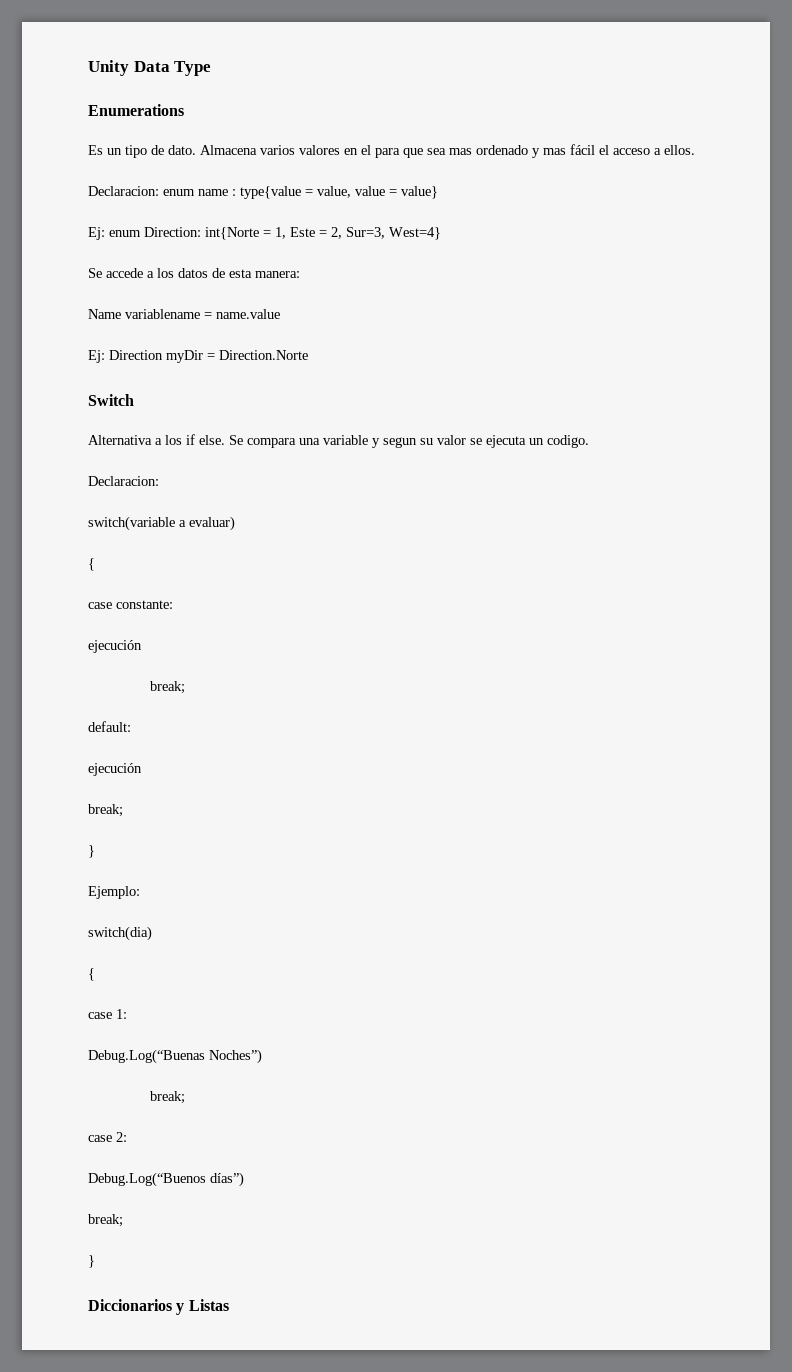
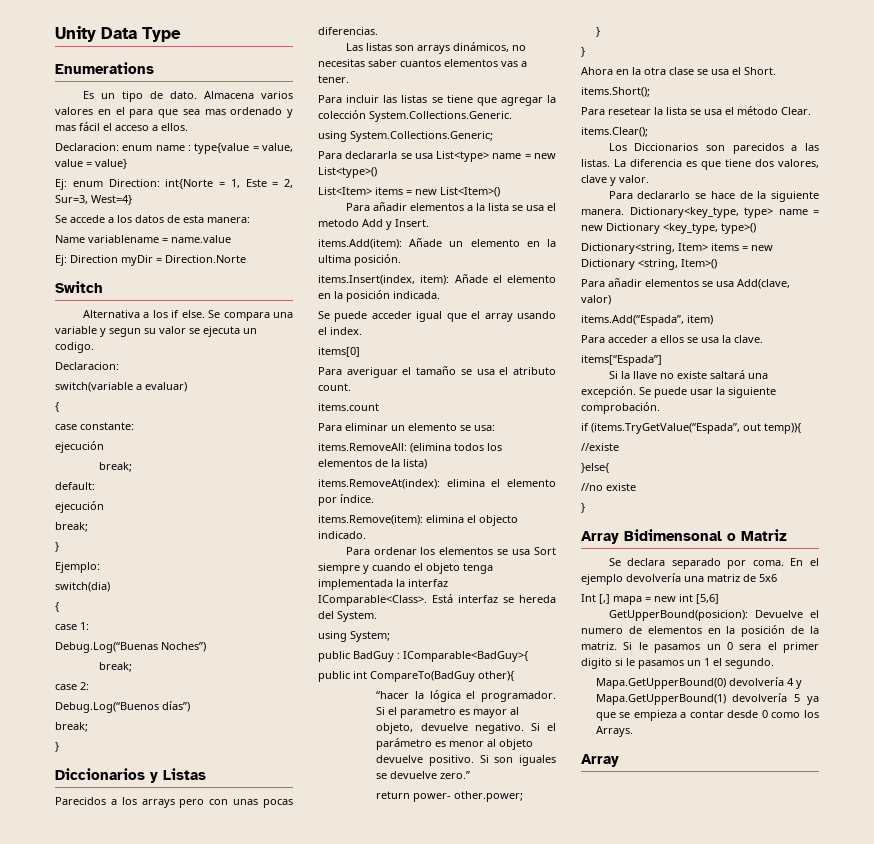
(229, 1305) none -> [55,797,293,808] [318,27,378,35] [345,42,526,54] [318,59,527,67] [318,75,349,83] [318,95,556,106] [318,110,512,122] [318,131,493,142] [318,151,556,162] [318,167,377,178] [318,187,500,197] [345,202,556,211] [318,219,429,230] [318,238,556,249] [318,254,401,266] [318,274,556,285] [318,290,440,302] [318,311,556,322] [318,327,362,335] [318,347,360,357] [318,366,556,378] [318,383,351,391] [318,403,379,411] [318,423,495,431] [318,443,502,453] [318,459,427,469] [318,479,556,489] [318,494,374,506] [318,515,518,526] [318,531,366,539] [345,547,556,555] [318,563,493,574] [318,579,448,590] [318,594,556,606] [318,611,377,622] [318,631,390,642] [318,651,528,662] [318,671,514,682] [376,690,556,702] [376,707,520,718] [376,723,556,734] [376,738,534,750] [376,755,556,766] [376,771,471,779] [376,791,524,802] [595,27,600,37] [581,47,585,57] [581,67,776,75] [581,87,650,97] [581,106,811,115] [581,127,648,137] [608,143,819,154] [581,159,819,170] [581,175,649,186] [608,191,819,202] [581,207,819,218] [581,223,756,234] [581,243,773,254] [581,259,717,270] [581,278,790,289] [581,295,611,305] [581,315,713,326] [581,335,763,343] [581,355,662,366] [608,370,768,379] [581,386,776,398] [581,402,660,414] [581,423,801,434] [581,443,619,451] [581,463,609,473] [581,483,636,491] [581,503,585,513] [581,529,787,544] [608,558,819,569] [581,573,777,585] [581,594,719,605] [608,610,819,621] [581,625,819,637] [581,642,819,653] [581,658,774,669] [595,677,802,689] [595,693,819,705] [595,710,819,721] [595,726,633,737] [581,754,619,767] // Parecidos a los arrays pero con unas pocas diferencias. // Las listas son arrays dinámicos, no necesitas saber cuantos elementos vas a tener. // Para incluir las listas se tiene que agregar la colección System.Collections.Generic. // using System.Collections.Generic; // Para declararla se usa List<type> name = new List<type>() // List<Item> items = new List<Item>() // Para añadir elementos a la lista se usa el metodo Add y Insert. // items.Add(item): Añade un elemento en la ultima posición. // items.Insert(index, item): Añade el elemento en la posición indicada. // Se puede acceder igual que el array usando el index. // items[0] // Para averiguar el tamaño se usa el atributo count. // items.count // Para eliminar un elemento se usa: // items.RemoveAll: (elimina todos los elementos de la lista) // items.RemoveAt(index): elimina el elemento por índice. // items.Remove(item): elimina el objecto indicado. // Para ordenar los elementos se usa Sort siempre y cuando el objeto tenga implementada la interfaz IComparable<Class>. Está interfaz se hereda del System. // using System; // public BadGuy : IComparable<BadGuy>{ // public int CompareTo(BadGuy other){ // “hacer la lógica el programador. Si el parametro es mayor al objeto, devuelve negativo. Si el parámetro es menor al objeto devuelve positivo. Si son iguales se devuelve zero.” // return power- other.power; // } // } // Ahora en la otra clase se usa el Short. // items.Short(); // Para resetear la lista se usa el método Clear. // items.Clear(); // Los Diccionarios son parecidos a las listas. La diferencia es que tiene dos valores, clave y valor. // Para declararlo se hace de la siguiente manera. Dictionary<key_type, type> name = new Dictionary <key_type, type>() // Dictionary<string, Item> items = new Dictionary <string, Item>() // Para añadir elementos se usa Add(clave, valor) // items.Add(“Espada”, item) // Para acceder a ellos se usa la clave. // items[“Espada”] // Si la llave no existe saltará una excepción. Se puede usar la siguiente comprobación. // if (items.TryGetValue(“Espada”, out temp)){ // //existe // }else{ // //no existe // } // Array Bidimensonal o Matriz // Se declara separado por coma. En el ejemplo devolvería una matriz de 5x6 // Int [,] mapa = new int [5,6] // GetUpperBound(posicion): Devuelve el numero de elementos en la posición de la matriz. Si le pasamos un 0 sera el primer digito si le pasamos un 1 el segundo. // Mapa.GetUpperBound(0) devolvería 4 y Mapa.GetUpperBound(1) devolvería 5 ya que se empieza a contar desde 0 como los Arrays. // Array

